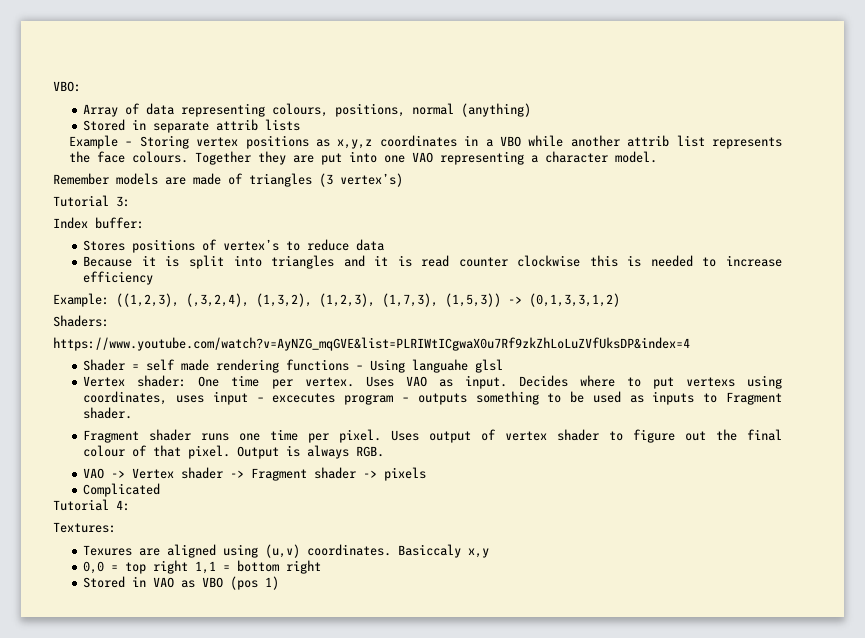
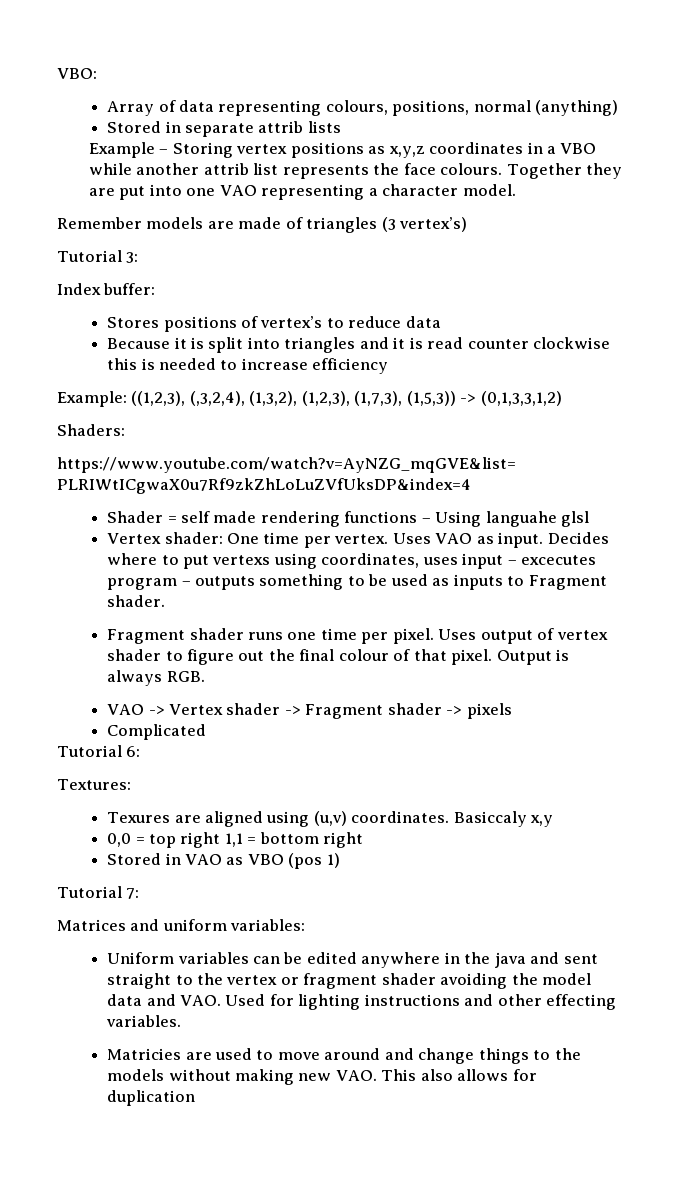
[116,500,130,511] 4: -> [126,746,141,757] 6:
(280, 583) none -> [57,886,140,899] [57,919,306,931] [107,952,598,968] [107,973,592,989] [107,994,617,1010] [106,1015,182,1027] [107,1048,581,1064] [107,1069,537,1085] [107,1090,196,1106] // Tutorial 7: // Matrices and uniform variables: // Uniform variables can be edited anywhere in the java and sent straight to the vertex or fragment shader avoiding the model data and VAO. Used for lighting instructions and other effecting variables. // Matricies are used to move around and change things to the models without making new VAO. This also allows for duplication

